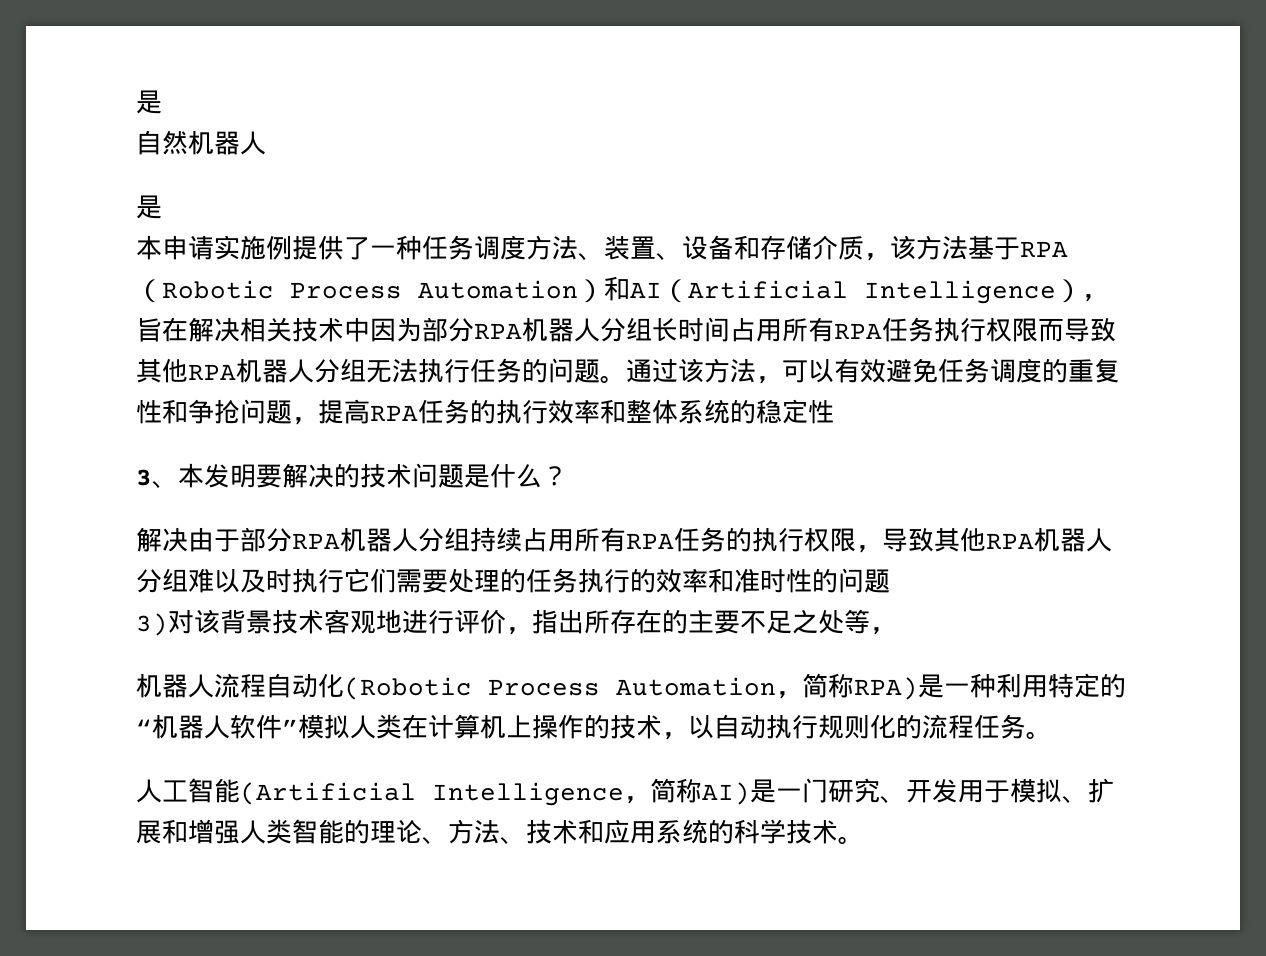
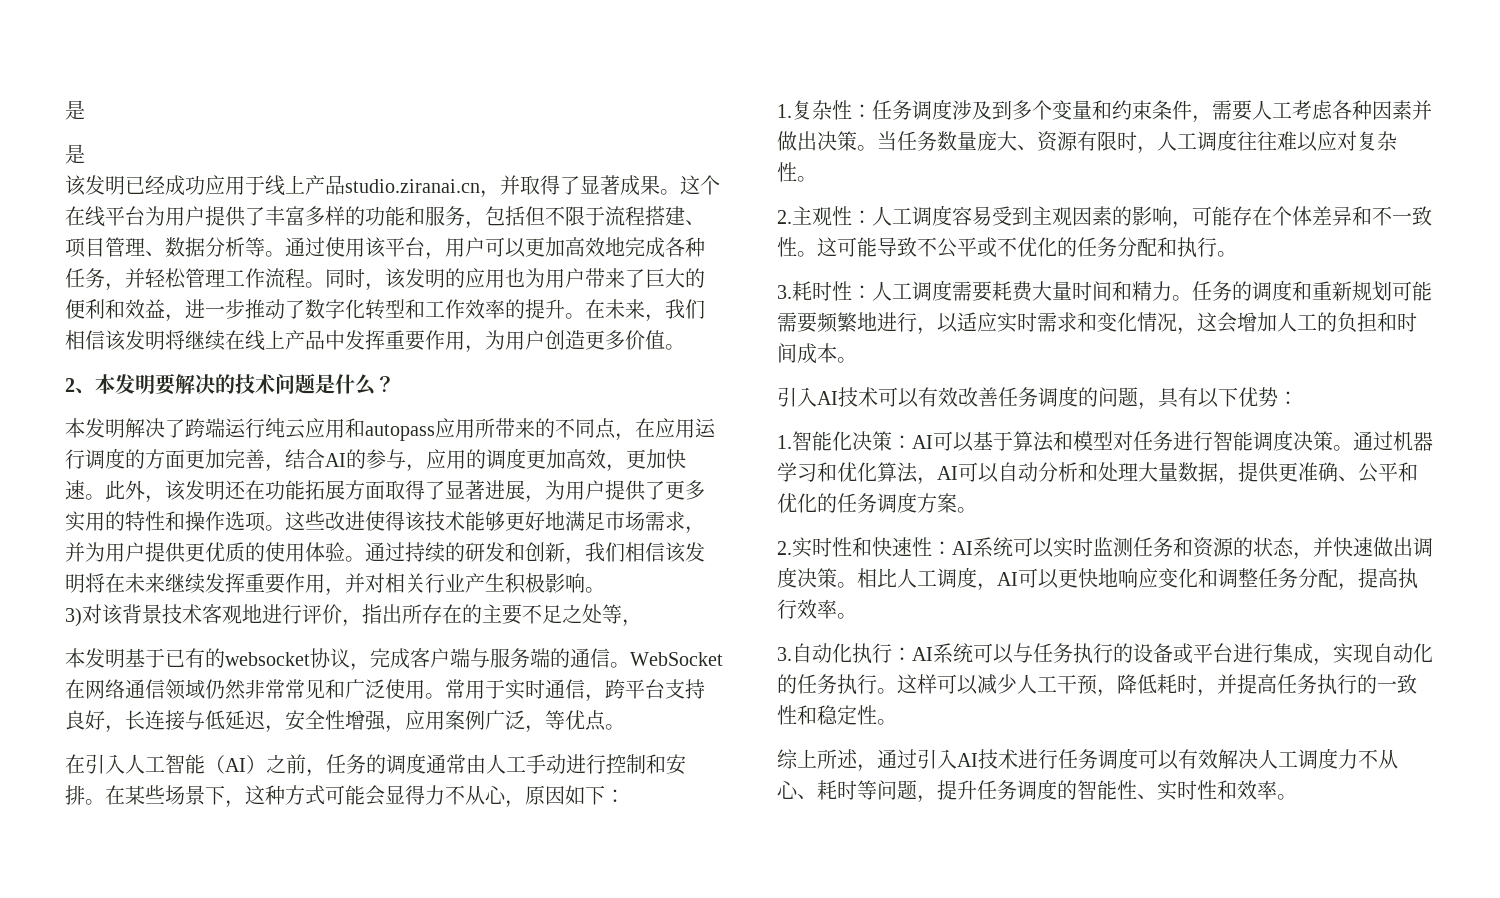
[136,90,162,114] [136,130,266,155] [136,195,162,219] [136,235,1068,261] [136,276,1108,304] [136,317,1116,342] [136,358,1120,384] [136,399,834,425] [136,469,152,486] 是 // 自然机器人 // 是 // 本申请实施例提供了一种任务调度方法、装置、设备和存储介质，该方法基于RPA（Robotic Process Automation）和AI（Artificial Intelligence），旨在解决相关技术中因为部分RPA机器人分组长时间占用所有RPA任务执行权限而导致其他RPA机器人分组无法执行任务的问题。通过该方法，可以有效避免任务调度的重复性和争抢问题，提高RPA任务的执行效率和整体系统的稳定性 // 3 -> [65,100,85,120] [65,144,85,164] [65,175,720,198] [65,206,705,229] [65,237,705,260] [65,268,705,291] [65,299,705,322] [65,330,685,353] [65,378,75,392] 是 // 是 // 该发明已经成功应用于线上产品studio.ziranai.cn，并取得了显著成果。这个在线平台为用户提供了丰富多样的功能和服务，包括但不限于流程搭建、项目管理、数据分析等。通过使用该平台，用户可以更加高效地完成各种任务，并轻松管理工作流程。同时，该发明的应用也为用户带来了巨大的便利和效益，进一步推动了数字化转型和工作效率的提升。在未来，我们相信该发明将继续在线上产品中发挥重要作用，为用户创造更多价值。 // 2
[136,527,1112,553] [136,568,890,593] 解决由于部分RPA机器人分组持续占用所有RPA任务的执行权限，导致其他RPA机器人分组难以及时执行它们需要处理的任务执行的效率和准时性的问题 -> [65,418,716,441] [65,448,686,472] [65,480,705,503] [65,511,705,534] [65,542,705,565] [65,573,605,596] 本发明解决了跨端运行纯云应用和autopass应用所带来的不同点，在应用运行调度的方面更加完善，结合AI的参与，应用的调度更加高效，更加快速。此外，该发明还在功能拓展方面取得了显著进展，为用户提供了更多实用的特性和操作选项。这些改进使得该技术能够更好地满足市场需求，并为用户提供更优质的使用体验。通过持续的研发和创新，我们相信该发明将在未来继续发挥重要作用，并对相关行业产生积极影响。
[136,673,1126,700] [136,714,1052,740] 机器人流程自动化(Robotic Process Automation，简称RPA)是一种利用特定的“机器人软件”模拟人类在计算机上操作的技术，以自动执行规则化的流程任务。 // -> [65,648,723,671] [65,679,705,702] [65,710,625,733] [65,754,125,774] 本发明基于已有的websocket协议，完成客户端与服务端的通信。WebSocket在网络通信领域仍然非常常见和广泛使用。常用于实时通信，跨平台支持良好，长连接与低延迟，安全性增强，应用案例广泛，等优点。 // 在引入
[240,778,1114,806] [136,819,838,845] (Artificial Intelligence，简称AI)是一门研究、开发用于模拟、扩展和增强人类智能的理论、方法、技术和应用系统的科学技术 -> [205,753,686,777] [65,785,625,808] [777,99,1432,123] [777,130,1397,154] [777,162,817,182] [777,205,1432,229] [777,237,1237,258] [777,280,1432,302] [777,312,1417,335] [777,343,857,364] [777,386,1298,410] [777,430,1433,452] [777,462,1418,485] [777,492,977,513] [777,537,1433,560] [777,567,1418,591] [777,599,857,619] [777,643,1433,666] [777,674,1417,697] [777,705,897,725] [777,748,1398,772] [777,779,1277,803] （AI）之前，任务的调度通常由人工手动进行控制和安排。在某些场景下，这种方式可能会显得力不从心，原因如下： // 1.复杂性：任务调度涉及到多个变量和约束条件，需要人工考虑各种因素并做出决策。当任务数量庞大、资源有限时，人工调度往往难以应对复杂性。 // 2.主观性：人工调度容易受到主观因素的影响，可能存在个体差异和不一致性。这可能导致不公平或不优化的任务分配和执行。 // 3.耗时性：人工调度需要耗费大量时间和精力。任务的调度和重新规划可能需要频繁地进行，以适应实时需求和变化情况，这会增加人工的负担和时间成本。 // 引入AI技术可以有效改善任务调度的问题，具有以下优势： // 1.智能化决策：AI可以基于算法和模型对任务进行智能调度决策。通过机器学习和优化算法，AI可以自动分析和处理大量数据，提供更准确、公平和优化的任务调度方案。 // 2.实时性和快速性：AI系统可以实时监测任务和资源的状态，并快速做出调度决策。相比人工调度，AI可以更快地响应变化和调整任务分配，提高执行效率。 // 3.自动化执行：AI系统可以与任务执行的设备或平台进行集成，实现自动化的任务执行。这样可以减少人工干预，降低耗时，并提高任务执行的一致性和稳定性。 // 综上所述，通过引入AI技术进行任务调度可以有效解决人工调度力不从心、耗时等问题，提升任务调度的智能性、实时性和效率

